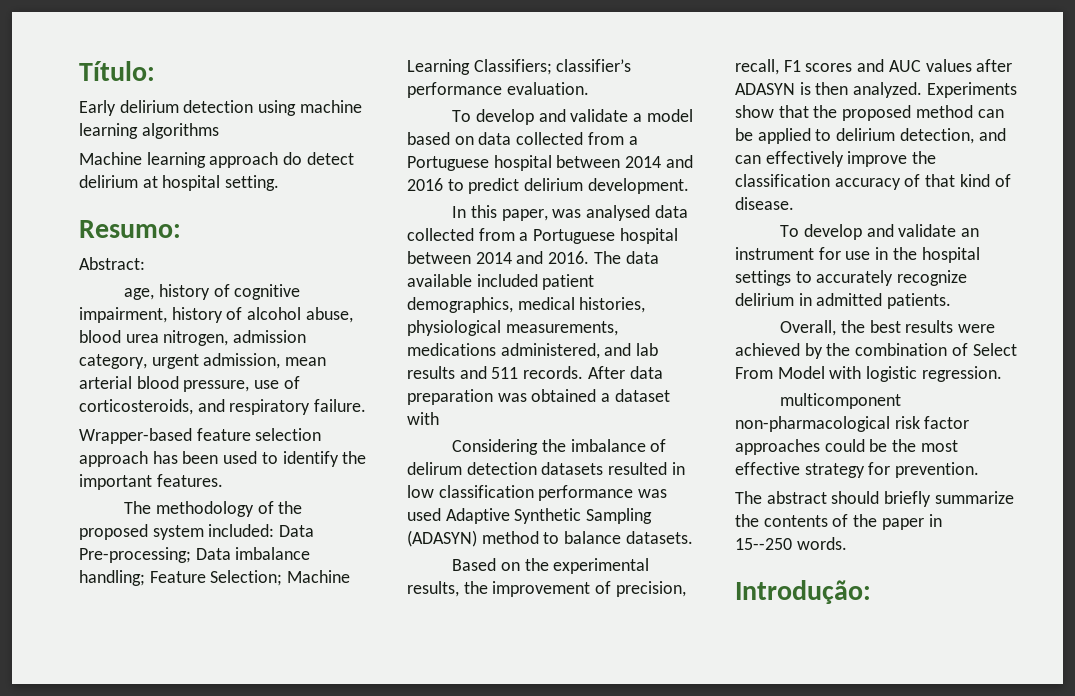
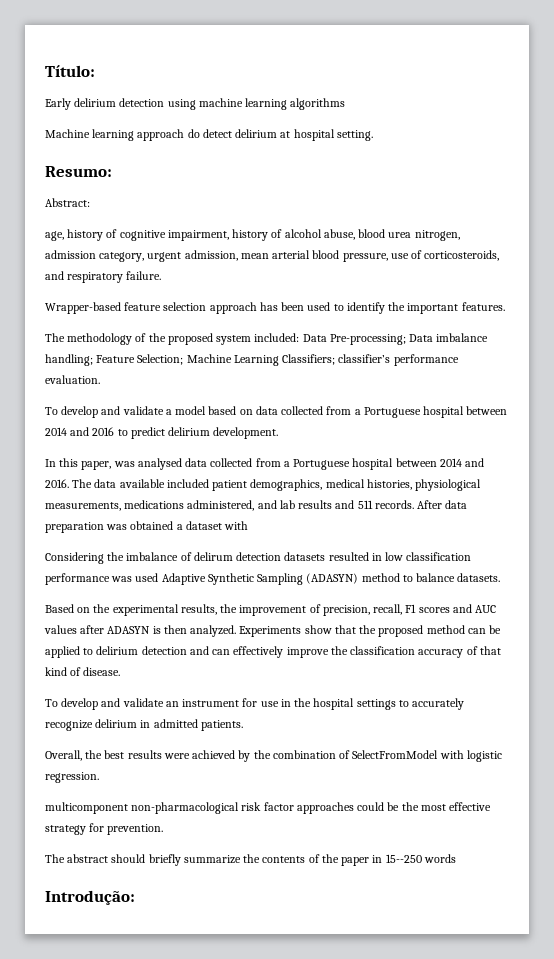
[899,128,974,144] detection, -> [141,646,187,655] detection
[972,343,1017,356] [735,366,825,379] Select From Model -> [352,750,439,759] SelectFromModel
[735,537,847,550] // 15--250 words. -> [385,854,456,863] 15--250 words

